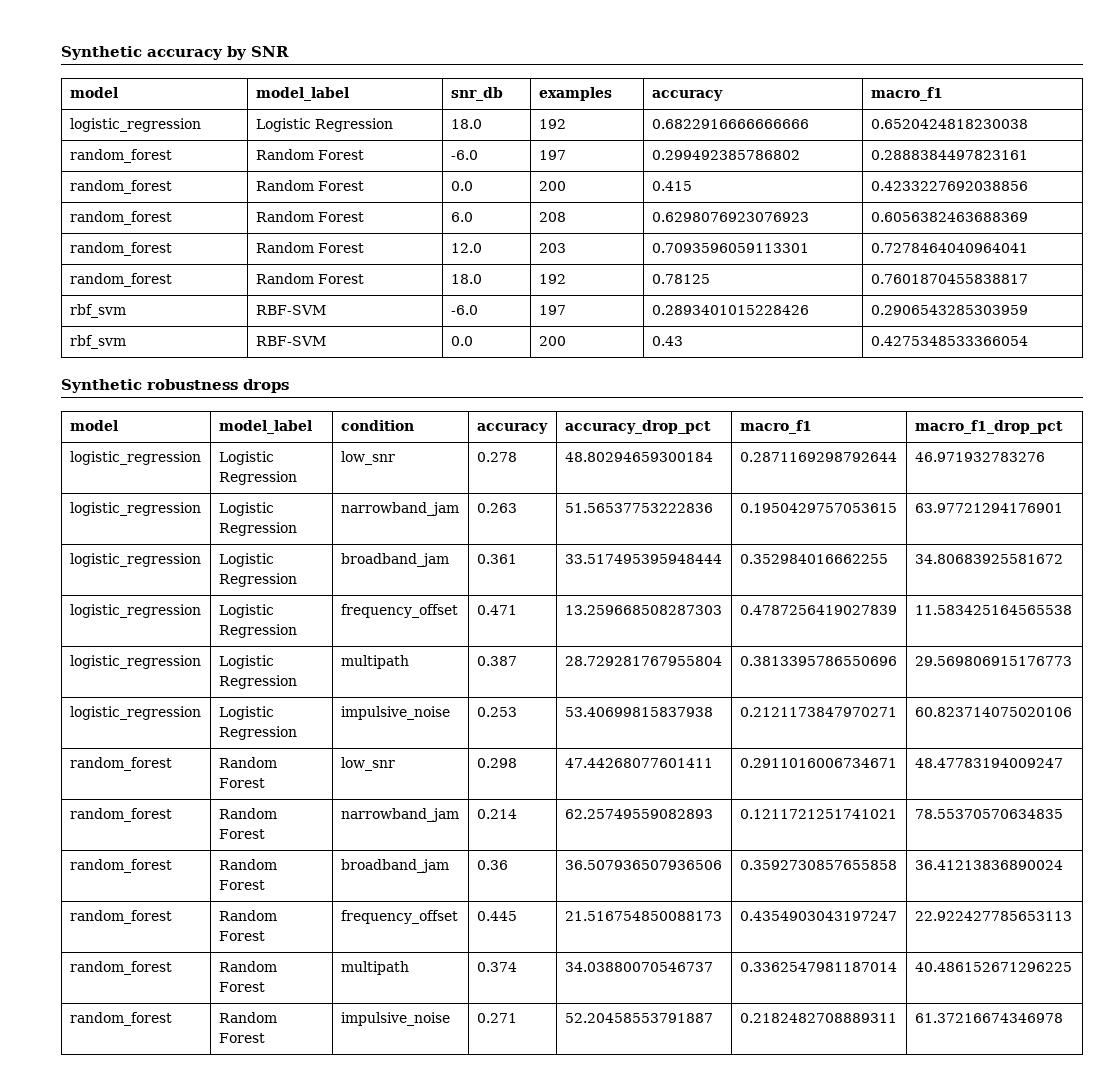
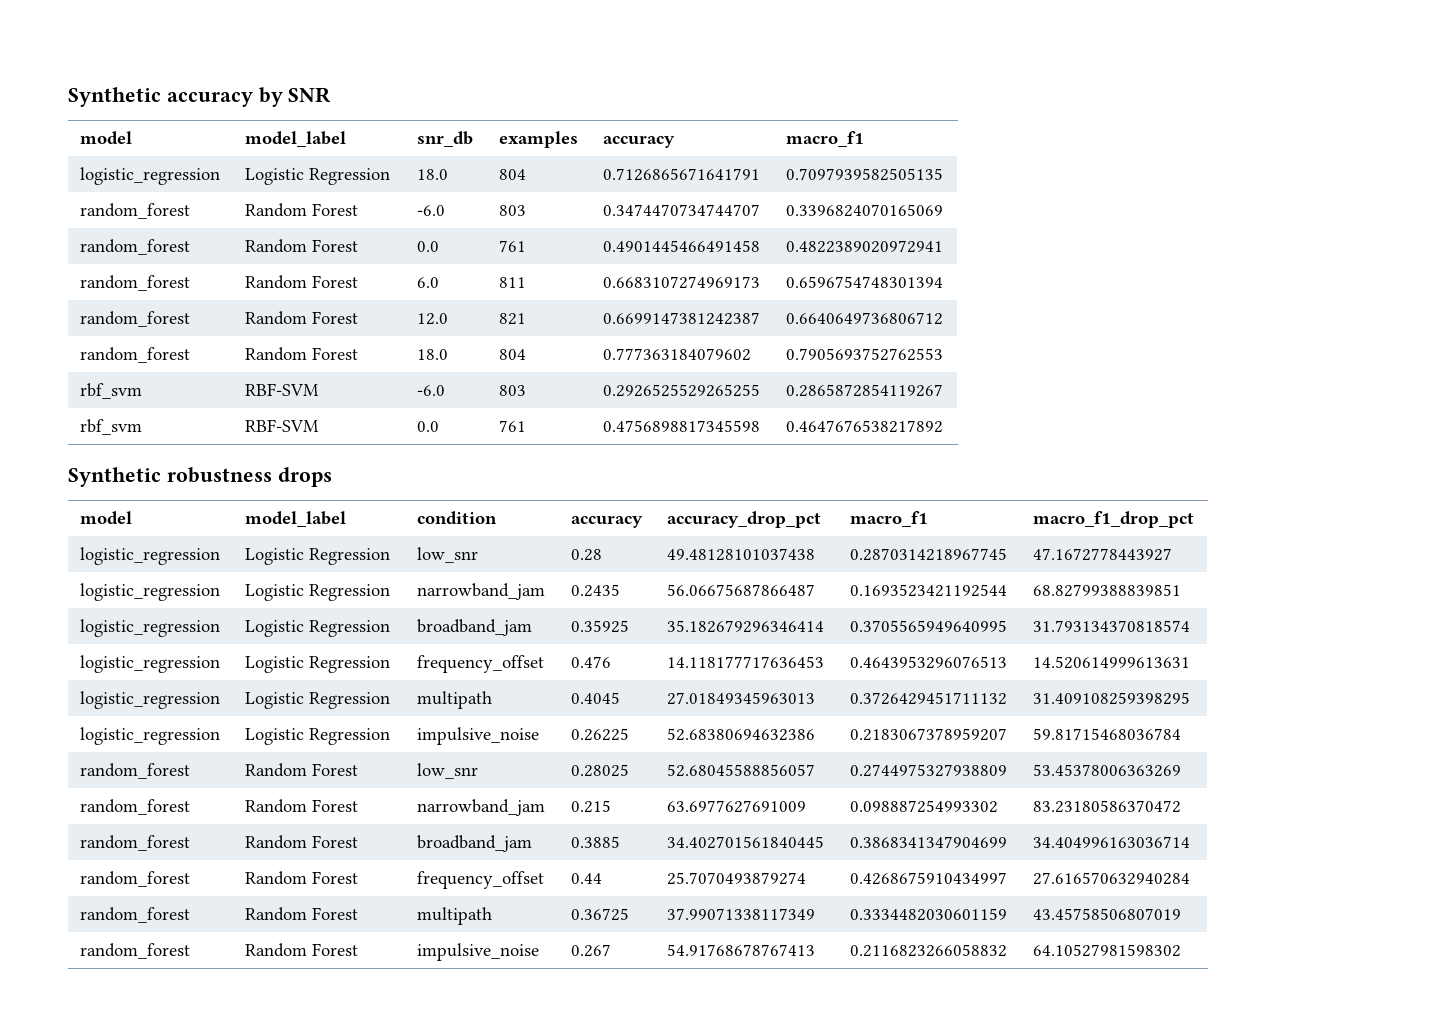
[538,119,566,129] [651,119,809,129] [870,119,1028,129] 192 | 0.6822916666666666 | 0.6520424818230038 -> [499,169,527,180] [603,168,761,181] [786,168,944,181] 804 | 0.7126865671641791 | 0.7097939582505135
[538,150,566,160] [651,150,800,160] [870,150,1028,160] 197 | 0.299492385786802 | 0.2888384497823161 -> [499,205,527,216] [603,204,761,216] [786,204,944,217] 803 | 0.3474470734744707 | 0.3396824070165069
[538,181,566,191] [651,181,692,191] [870,181,1028,191] 200 | 0.415 | 0.4233227692038856 -> [499,240,527,252] [603,240,761,252] [786,240,944,253] 761 | 0.4901445466491458 | 0.4822389020972941
[538,212,566,222] [651,212,809,222] [870,212,1028,222] 208 | 0.6298076923076923 | 0.6056382463688369 -> [499,277,527,288] [603,276,761,289] [786,276,944,288] 811 | 0.6683107274969173 | 0.6596754748301394
[538,243,566,253] [651,243,809,253] [870,243,1028,253] 203 | 0.7093596059113301 | 0.7278464040964041 -> [499,313,527,325] [603,312,761,325] [786,312,944,325] 821 | 0.6699147381242387 | 0.6640649736806712
[538,274,566,284] [651,274,710,284] [870,274,1028,284] 192 | 0.78125 | 0.7601870455838817 -> [499,349,527,360] [603,348,752,361] [786,348,944,361] 804 | 0.777363184079602 | 0.7905693752762553
[538,305,566,315] [651,305,809,315] [870,305,1028,315] 197 | 0.2893401015228426 | 0.2906543285303959 -> [499,385,527,396] [603,384,761,397] [786,384,944,397] 803 | 0.2926525529265255 | 0.2865872854119267
[538,336,566,346] [651,336,683,346] [870,336,1028,346] 200 | 0.43 | 0.4275348533366054 -> [499,420,527,432] [603,420,761,432] [786,420,944,433] 761 | 0.4756898817345598 | 0.4647676538217892
[476,452,517,462] [564,452,713,462] [739,452,897,462] [914,452,1045,462] 0.278 | 48.80294659300184 | 0.2871169298792644 | 46.971932783276 -> [571,549,603,561] [667,548,816,561] [850,548,1008,561] [1033,548,1173,561] 0.28 | 49.48128101037438 | 0.2870314218967745 | 47.1672778443927
[476,503,517,513] [564,503,713,513] [739,503,897,513] [914,503,1063,513] 0.263 | 51.56537753222836 | 0.1950429757053615 | 63.97721294176901 -> [571,584,621,597] [667,584,816,596] [850,584,1008,597] [1033,584,1182,597] 0.2435 | 56.06675687866487 | 0.1693523421192544 | 68.82799388839851
[476,554,517,564] [564,554,722,564] [739,554,888,564] [914,554,1063,564] 0.361 | 33.517495395948444 | 0.352984016662255 | 34.80683925581672 -> [571,620,630,633] [667,620,825,633] [850,620,1008,632] [1033,620,1191,632] 0.35925 | 35.182679296346414 | 0.3705565949640995 | 31.793134370818574
[476,605,517,615] [564,605,722,615] [739,605,897,615] [914,605,1072,615] 0.471 | 13.259668508287303 | 0.4787256419027839 | 11.583425164565538 -> [571,656,612,668] [667,656,825,668] [850,656,1008,669] [1033,656,1191,669] 0.476 | 14.118177717636453 | 0.4643953296076513 | 14.520614999613631
[476,656,517,666] [564,656,722,666] [739,656,897,666] [914,656,1072,666] 0.387 | 28.729281767955804 | 0.3813395786550696 | 29.569806915176773 -> [571,692,621,704] [667,692,816,705] [850,692,1008,705] [1033,692,1191,705] 0.4045 | 27.01849345963013 | 0.3726429451711132 | 31.409108259398295
[476,707,517,717] [564,707,713,717] [739,707,897,717] [914,707,1072,717] 0.253 | 53.40699815837938 | 0.2121173847970271 | 60.823714075020106 -> [571,728,630,741] [667,728,816,741] [850,728,1008,741] [1033,728,1182,740] 0.26225 | 52.68380694632386 | 0.2183067378959207 | 59.81715468036784
[476,758,517,768] [564,758,713,768] [739,758,897,768] [914,758,1063,768] 0.298 | 47.44268077601411 | 0.2911016006734671 | 48.47783194009247 -> [571,764,630,777] [667,764,816,777] [850,764,1008,777] [1033,764,1182,777] 0.28025 | 52.68045588856057 | 0.2744975327938809 | 53.45378006363269
[476,809,517,819] [564,809,713,819] [739,809,897,819] [914,809,1063,819] 0.214 | 62.25749559082893 | 0.1211721251741021 | 78.55370570634835 -> [571,800,612,813] [667,800,807,813] [850,800,999,813] [1033,800,1182,813] 0.215 | 63.6977627691009 | 0.098887254993302 | 83.23180586370472
[476,860,508,870] [564,860,722,870] [739,860,897,870] [914,860,1063,870] 0.36 | 36.507936507936506 | 0.3592730857655858 | 36.41213836890024 -> [571,836,621,848] [667,836,825,849] [850,836,1008,848] [1033,836,1191,848] 0.3885 | 34.402701561840445 | 0.3868341347904699 | 34.404996163036714
[476,911,517,921] [564,911,722,921] [739,911,897,921] [914,911,1072,921] 0.445 | 21.516754850088173 | 0.4354903043197247 | 22.922427785653113 -> [571,873,603,884] [667,872,807,885] [850,872,1008,885] [1033,872,1191,885] 0.44 | 25.7070493879274 | 0.4268675910434997 | 27.616570632940284
[476,962,517,972] [564,962,713,972] [739,962,897,972] [914,962,1072,972] 0.374 | 34.03880070546737 | 0.3362547981187014 | 40.486152671296225 -> [571,908,630,921] [667,908,816,920] [850,908,1008,921] [1033,908,1182,920] 0.36725 | 37.99071338117349 | 0.3334482030601159 | 43.45758506807019
[476,1013,517,1023] [564,1013,713,1023] [739,1013,897,1023] [914,1013,1063,1023] 0.271 | 52.20458553791887 | 0.2182482708889311 | 61.37216674346978 -> [571,944,612,957] [667,944,816,956] [850,944,1008,957] [1033,944,1182,957] 0.267 | 54.91768678767413 | 0.2116823266058832 | 64.10527981598302

